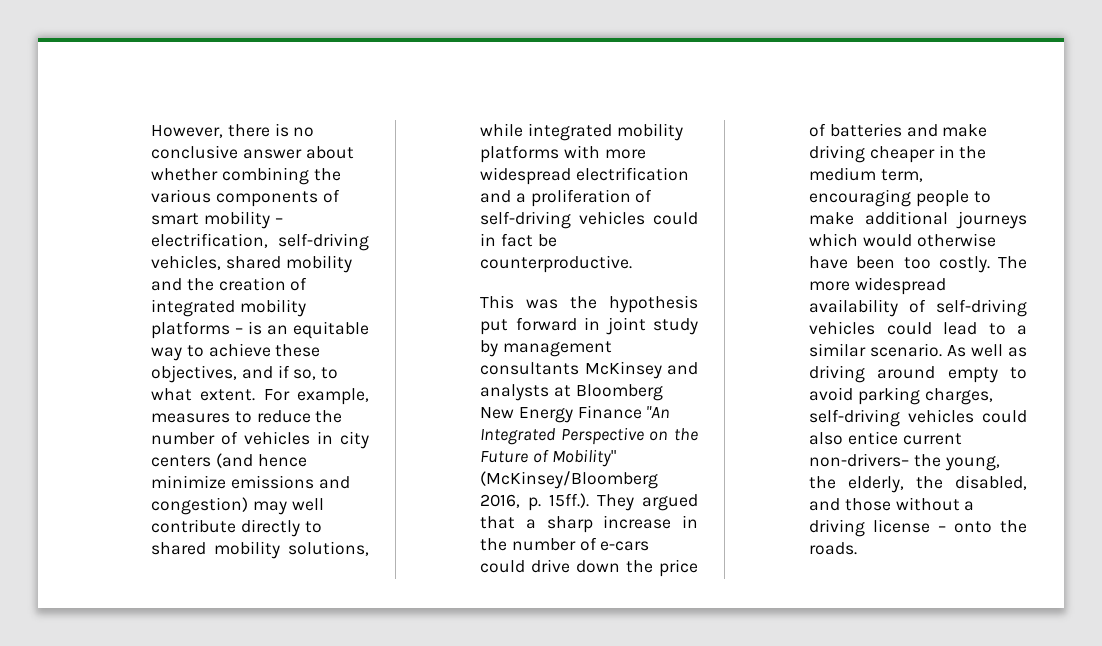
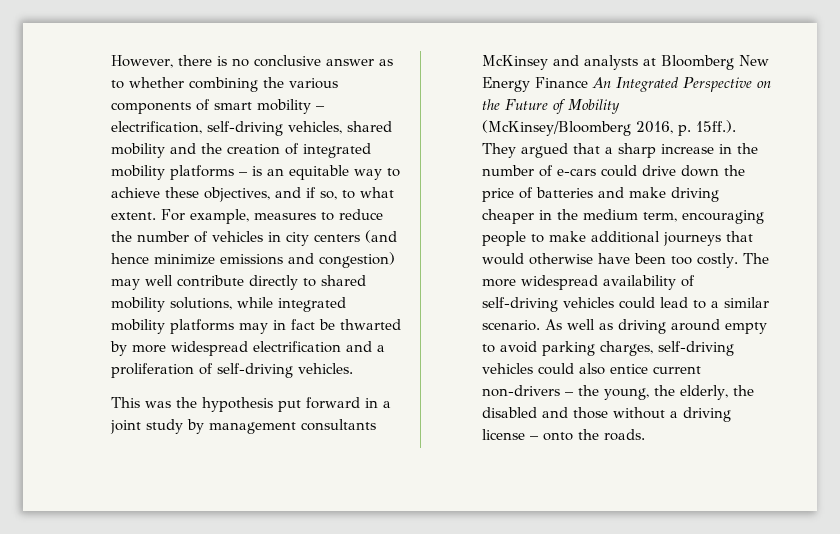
[305,146,354,159] about -> [378,59,393,66] [110,80,124,89] as to
[563,145,600,159] with -> [238,319,401,334] [109,341,127,356] may in fact be thwarted by
[579,211,698,225] [480,233,557,247] [480,255,633,273] vehicles could in fact be counterproductive. -> [297,363,353,374] vehicles.
(601, 323) none -> [382,401,391,408] a
[646,406,671,418] "An -> [591,77,611,88] An
[551,449,616,467] Mobility" -> [567,99,620,114] Mobility
[809,233,859,247] which -> [725,231,753,242] that
[809,453,910,467] non-drivers– -> [481,385,574,397] non-drivers –
[955,475,1027,490] disabled, -> [481,407,537,418] disabled

